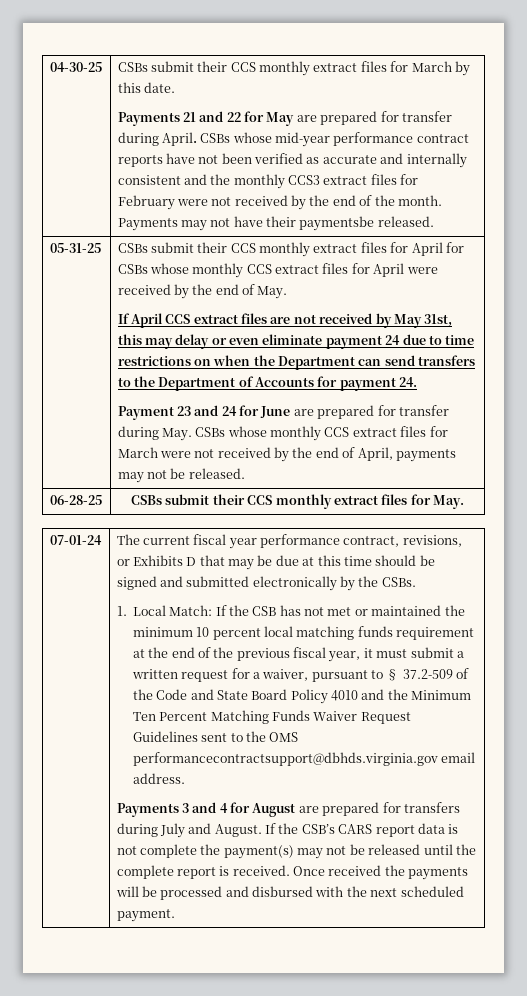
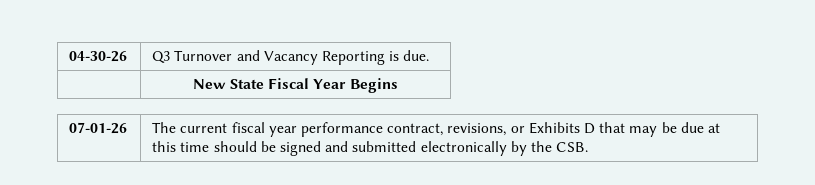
[49,62,102,72] [117,61,470,76] [117,82,175,93] [117,111,452,126] [117,132,469,147] [117,153,467,168] [117,174,419,189] [117,195,442,210] [117,216,434,231] [49,243,101,253] [117,242,464,257] [117,263,438,278] [117,284,288,299] [117,313,453,328] [117,334,475,349] [117,355,476,370] [117,376,418,391] [117,405,449,420] [117,426,448,441] [117,447,456,462] [117,468,245,483] [49,495,102,505] [131,494,464,509] [49,535,102,545] 04-30-25 | CSBs submit their CCS monthly extract files for March by this date. // Payments 21 and 22 for May are prepared for transfer during April. CSBs whose mid-year performance contract reports have not been verified as accurate and internally consistent and the monthly CCS3 extract files for February were not received by the end of the month. Payments may not have their paymentsbe released. // 05-31-25 | CSBs submit their CCS monthly extract files for April for CSBs whose monthly CCS extract files for April were received by the end of May. // If April CCS extract files are not received by May 31st, this may delay or even eliminate payment 24 due to time restrictions on when the Department can send transfers to the Department of Accounts for payment 24. // Payment 23 and 24 for June are prepared for transfer during May. CSBs whose monthly CCS extract files for March were not received by the end of April, payments may not be released. // 06-28-25 | CSBs submit their CCS monthly extract files for May. // 07-01-24 -> [69,51,128,62] [152,50,430,65] [192,78,399,93] [69,122,128,134] 04-30-26 | Q3 Turnover and Vacancy Reporting is due. // | New State Fiscal Year Begins // 07-01-26
[381,577,416,587] [116,605,465,616] [132,626,475,640] [132,647,464,662] [131,668,470,682] [132,689,472,704] [132,710,411,724] [132,731,299,742] [132,752,476,766] [132,773,185,784] [116,802,460,817] [116,823,459,838] [116,844,476,859] [116,865,469,880] [115,886,464,900] [116,909,175,922] CSBs. // 1. Local Match: If the CSB has not met or maintained the minimum 10 percent local matching funds requirement at the end of the previous fiscal year, it must submit a written request for a waiver, pursuant to § 37.2-509 of the Code and State Board Policy 4010 and the Minimum Ten Percent Matching Funds Waiver Request Guidelines sent to the OMS performancecontractsupport@dbhds.virginia.gov email address. // Payments 3 and 4 for August are prepared for transfers during July and August. If the CSB’s CARS report data is not complete the payment(s) may not be released until the complete report is received. Once received the payments will be processed and disbursed with the next scheduled payment. -> [556,142,589,152] CSB.

